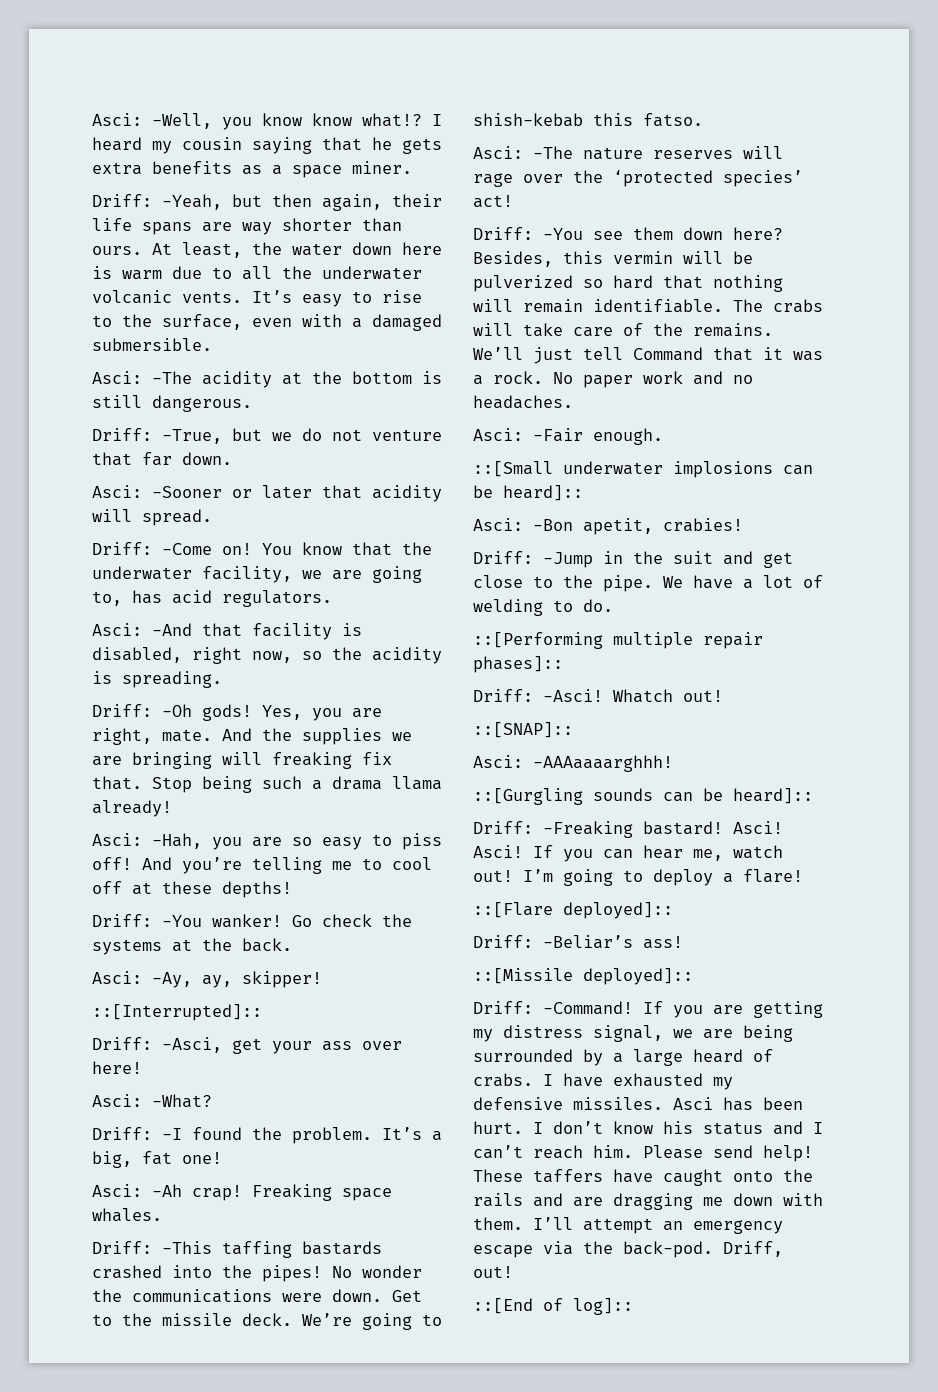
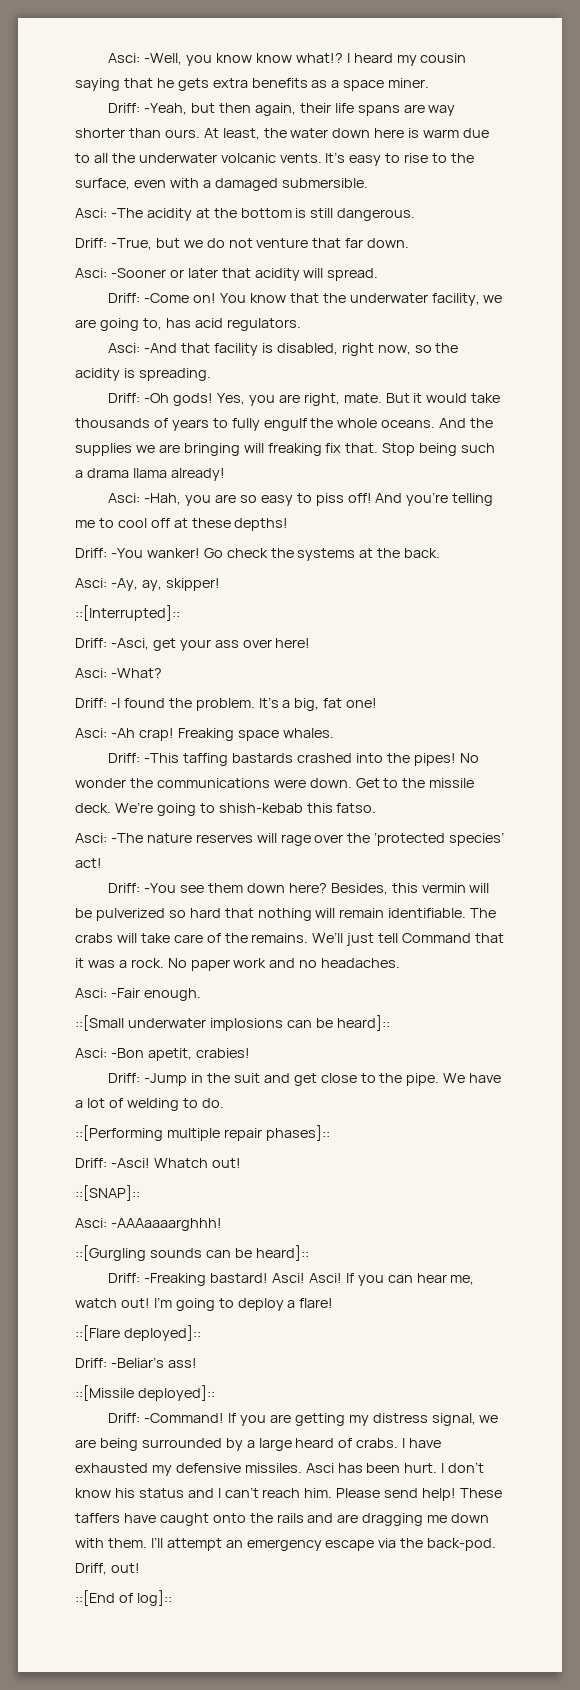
(212, 735) none -> [385,393,501,403] [75,418,436,431] But it would take thousands of years to fully engulf the whole oceans.

